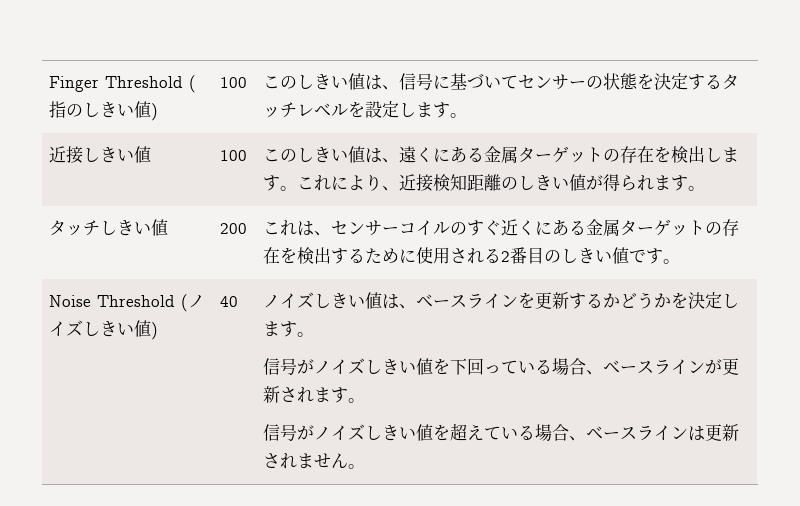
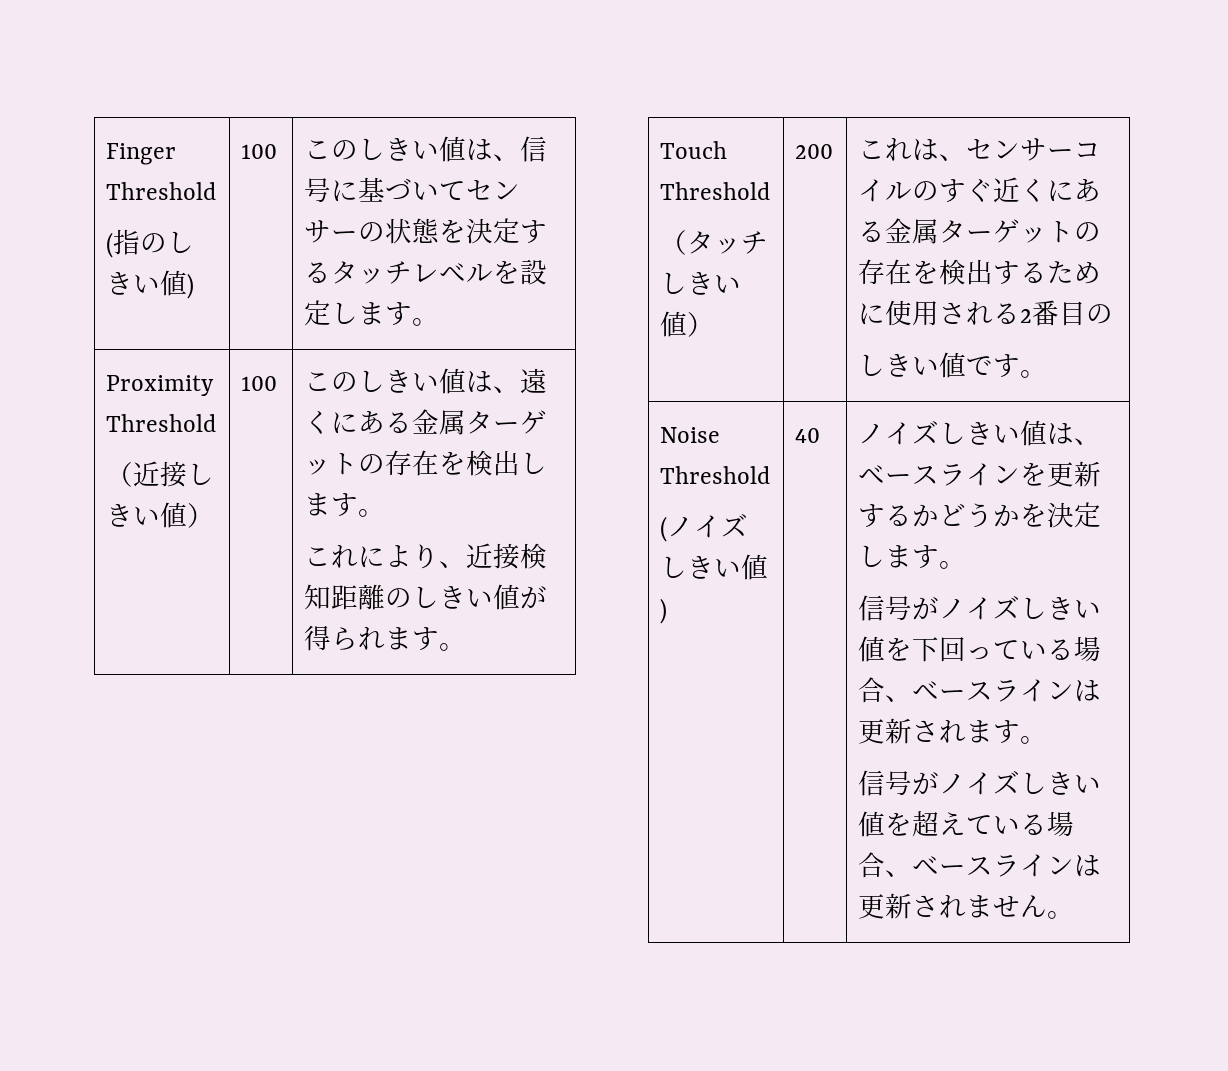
(184, 82) none -> (217, 191) //
(468, 115) none -> [106,375,215,396] [106,414,217,432] [106,462,134,487] Proximity Threshold // （
(152, 154) none -> [187,503,215,528] ）
(298, 188) none -> (386, 513) //
(706, 188) none -> [660,141,728,159] [660,182,771,200] [660,230,688,255] Touch Threshold // （
(169, 227) none -> [687,312,715,337] ）
(562, 256) none -> (1114, 314) //
(176, 301) none -> (771, 475) //
[705,359,723,374] が -> [1074,679,1102,702] は

